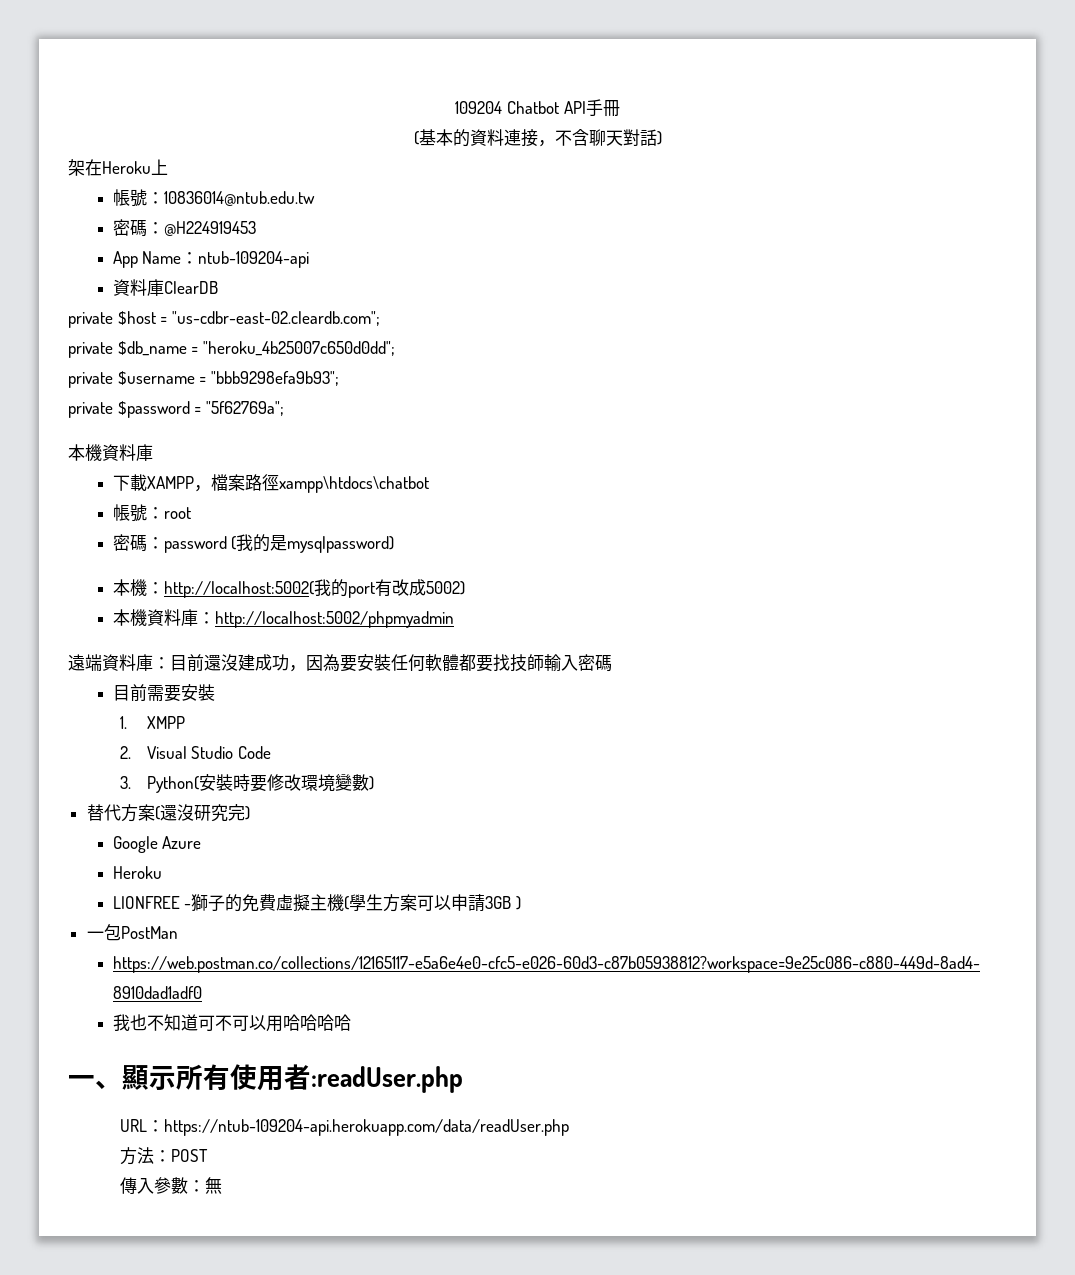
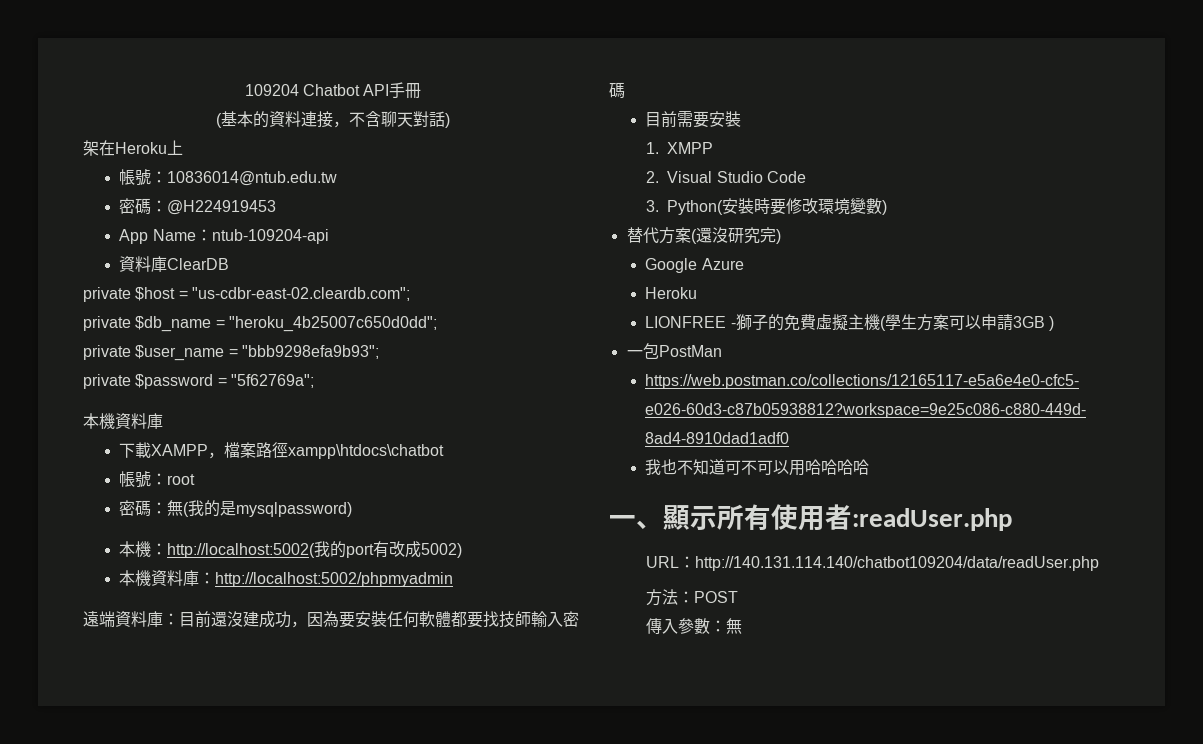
[117,371,195,385] $username -> [135,345,225,361] $user_name
[163,536,227,553] password -> [167,500,184,516] 無
[164,1119,570,1136] https://ntub-109204-api.herokuapp.com/data/readUser.php -> [695,556,1100,571] http://140.131.114.140/chatbot109204/data/readUser.php

